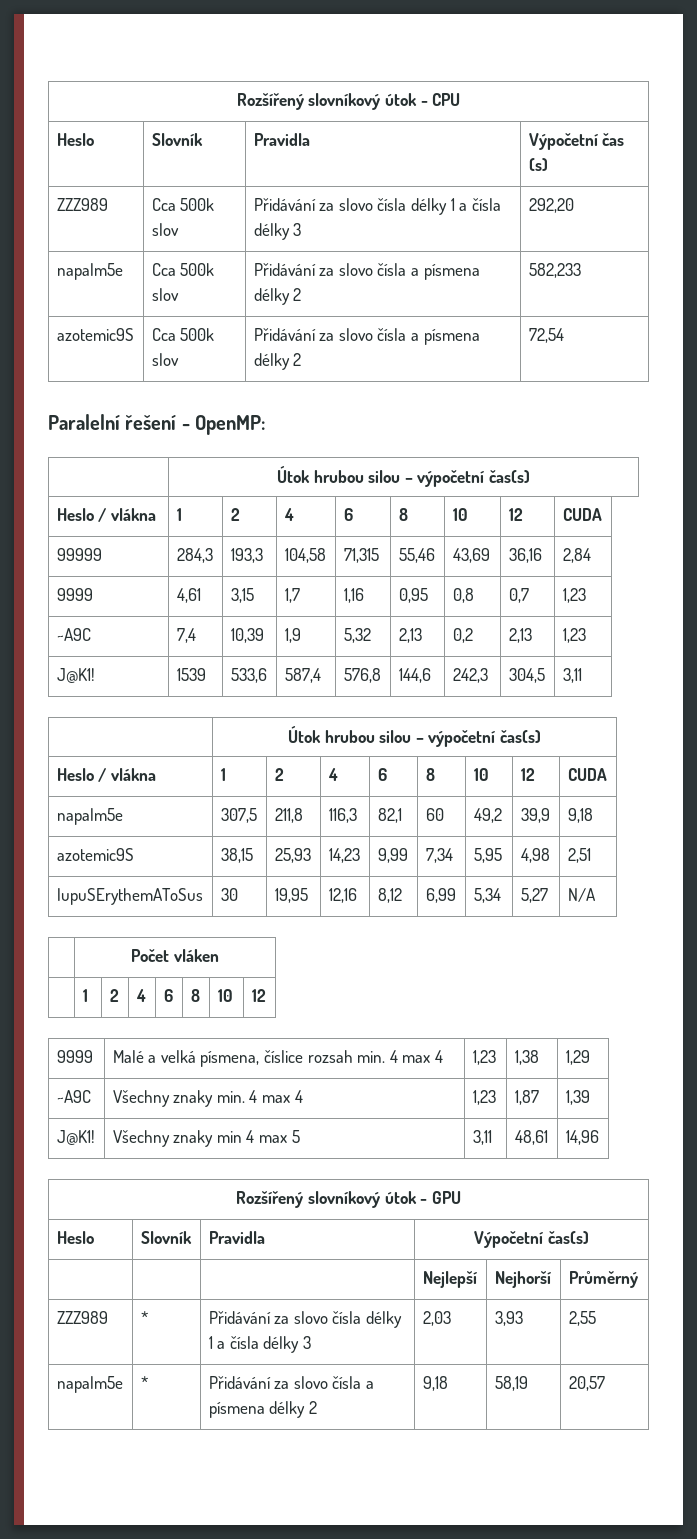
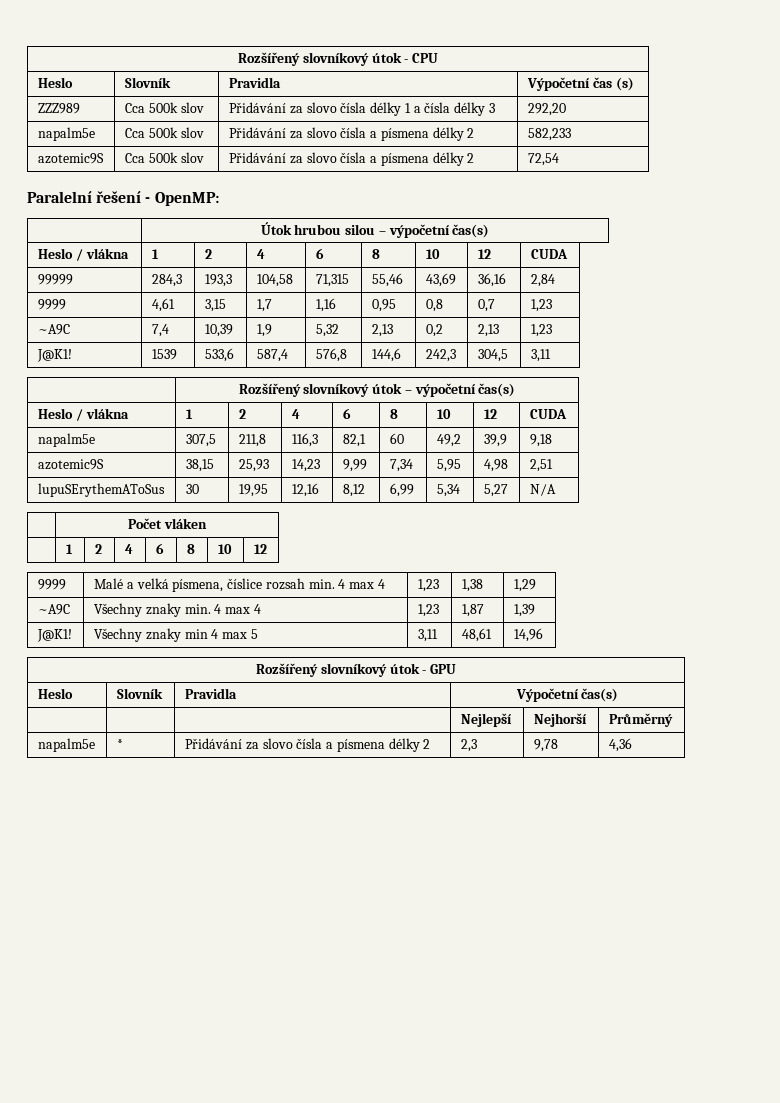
[288,726,412,743] Útok hrubou silou -> [238,383,403,397] Rozšířený slovníkový útok
[56,1311,108,1324] [140,1311,148,1324] [208,1311,402,1328] [208,1336,311,1353] [422,1311,451,1326] [494,1311,523,1326] [568,1311,596,1326] // ZZZ989 | * | Přidávání za slovo čísla délky 1 a čísla délky 3 | 2,03 | 3,93 | 2,55 -> (673, 720) none
[422,1376,448,1391] [494,1376,528,1391] [568,1376,605,1391] 9,18 | 58,19 | 20,57 -> [460,739,477,752] [533,739,558,752] [608,738,632,752] 2,3 | 9,78 | 4,36

